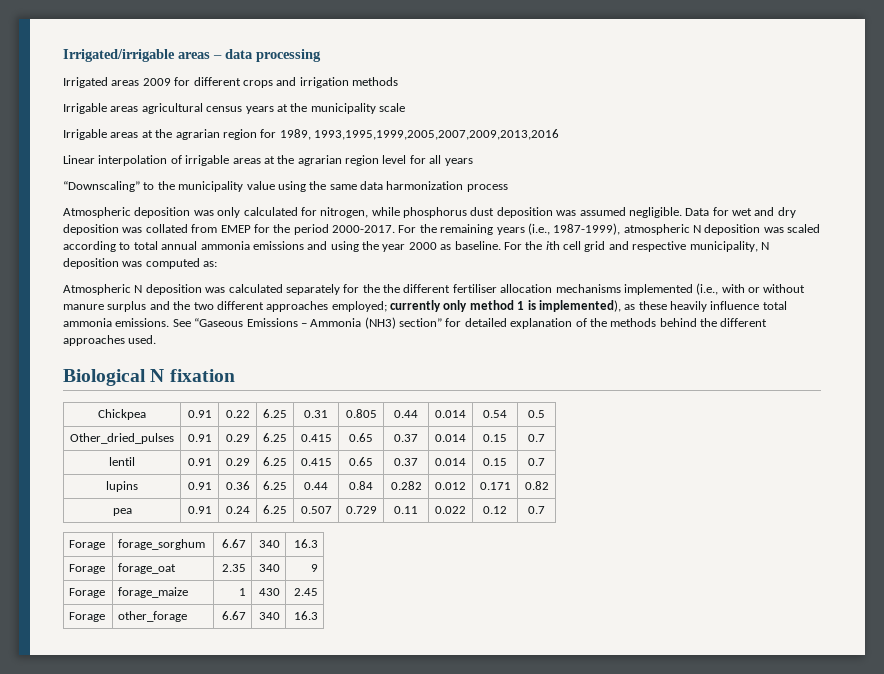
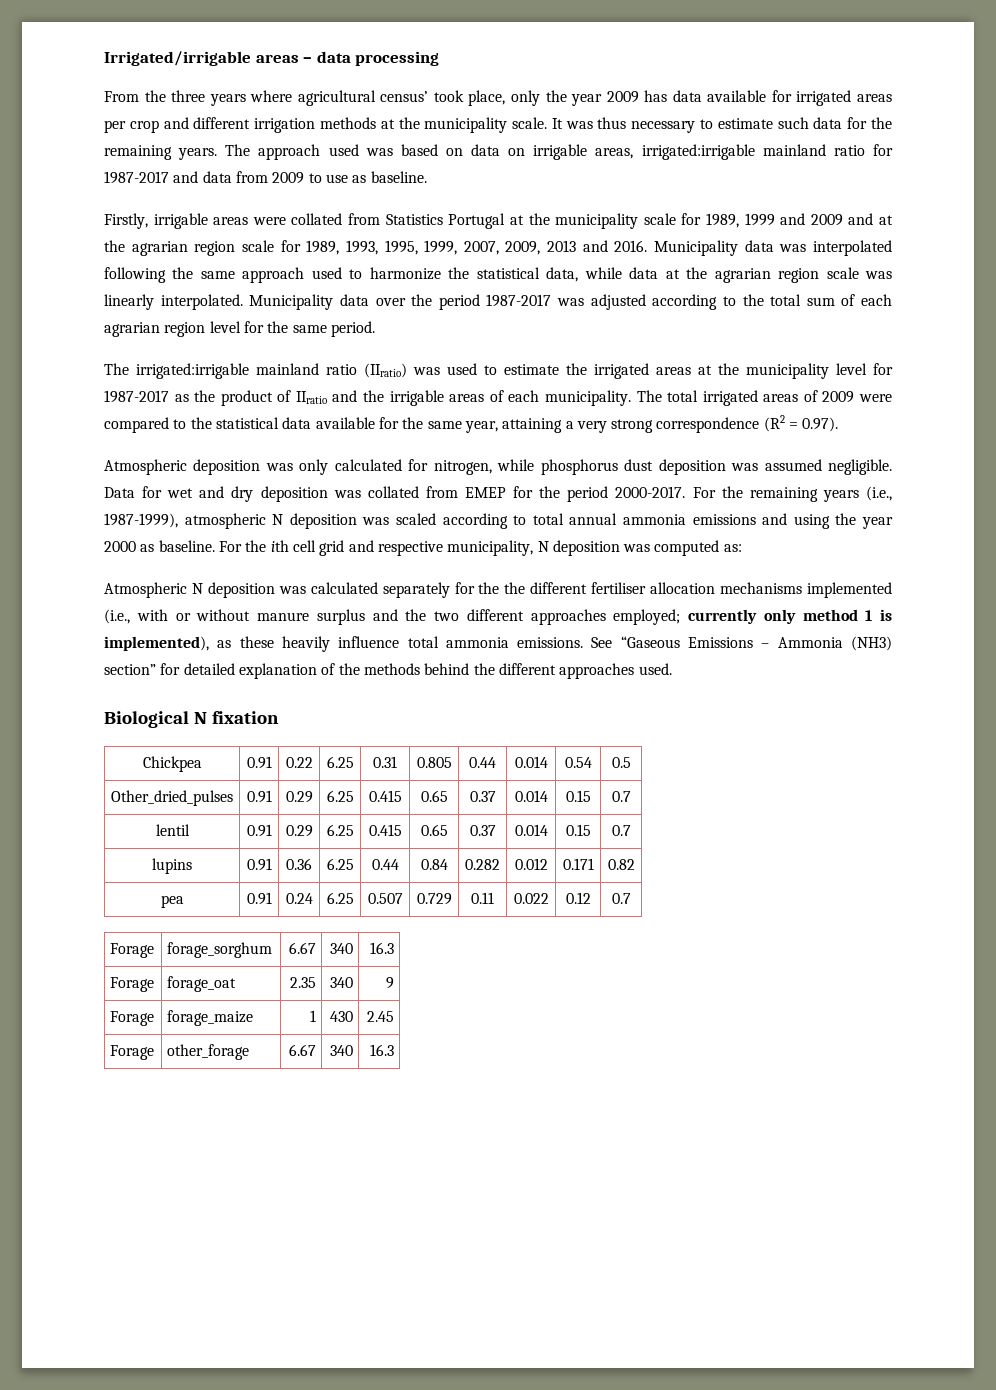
[63,77,398,88] [63,103,405,114] [63,129,559,140] [63,155,473,166] [63,181,508,192] Irrigated areas 2009 for different crops and irrigation methods // Irrigable areas agricultural census years at the municipality scale // Irrigable areas at the agrarian region for 1989, 1993,1995,1999,2005,2007,2009,2013,2016 // Linear interpolation of irrigable areas at the agrarian region level for all years // “Downscaling” to the municipality value using the same data harmonization process -> [104,90,892,106] [104,117,892,133] [104,144,893,160] [104,171,427,184] [104,213,893,229] [104,240,892,256] [104,267,893,283] [104,294,892,310] [104,321,375,337] [104,363,893,379] [104,390,892,406] [104,415,839,433] From the three years where agricultural census’ took place, only the year 2009 has data available for irrigated areas per crop and different irrigation methods at the municipality scale. It was thus necessary to estimate such data for the remaining years. The approach used was based on data on irrigable areas, irrigated:irrigable mainland ratio for 1987-2017 and data from 2009 to use as baseline. // Firstly, irrigable areas were collated from Statistics Portugal at the municipality scale for 1989, 1999 and 2009 and at the agrarian region scale for 1989, 1993, 1995, 1999, 2007, 2009, 2013 and 2016. Municipality data was interpolated following the same approach used to harmonize the statistical data, while data at the agrarian region scale was linearly interpolated. Municipality data over the period 1987-2017 was adjusted according to the total sum of each agrarian region level for the same period. // The irrigated:irrigable mainland ratio (IIratio) was used to estimate the irrigated areas at the municipality level for 1987-2017 as the product of IIratio and the irrigable areas of each municipality. The total irrigated areas of 2009 were compared to the statistical data available for the same year, attaining a very strong correspondence (R2 = 0.97).

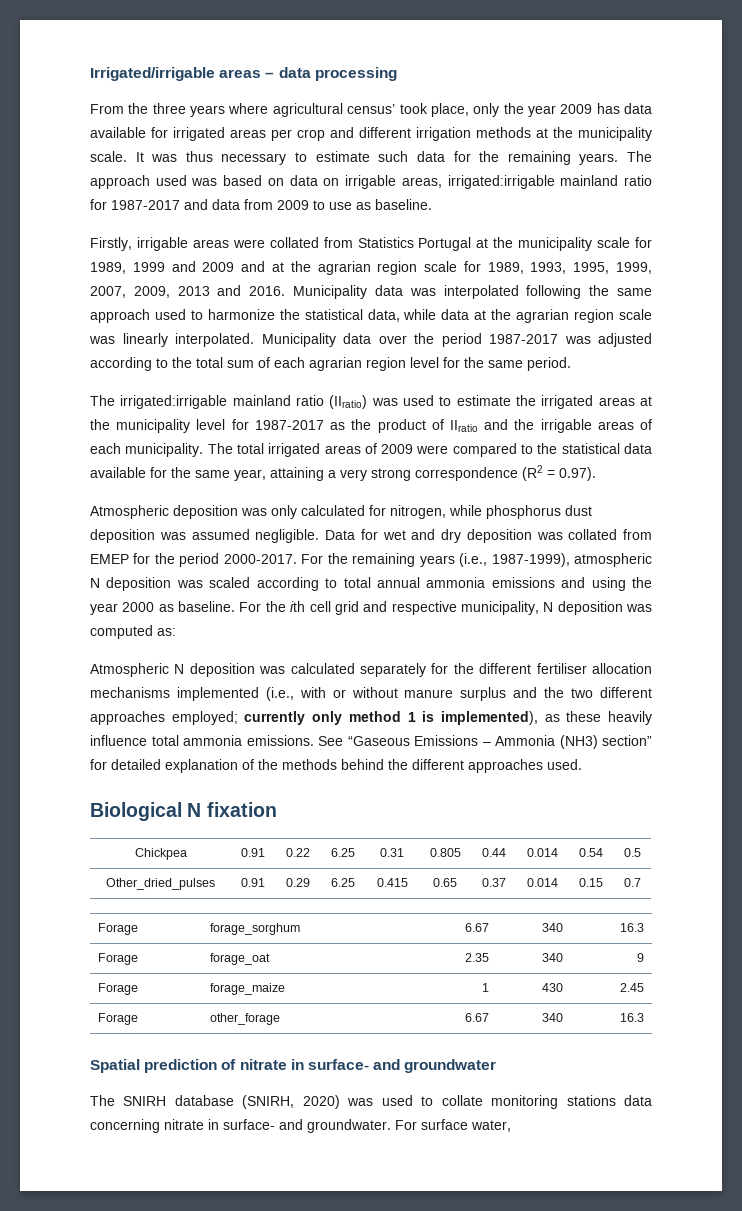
[504,582,526,594] the -> (474, 668) none
[155,824,190,836] [246,824,272,837] [285,825,313,837] [326,824,354,836] [368,824,402,836] [420,824,448,836] [469,825,496,836] [514,824,548,836] [565,824,591,836] [611,825,631,836] [152,858,192,874] [246,858,272,871] [286,858,312,870] [326,858,354,870] [371,859,399,870] [420,859,448,870] [465,859,500,870] [514,858,548,870] [562,858,594,870] [607,859,635,870] [160,895,184,908] [246,892,272,905] [285,893,313,904] [326,892,354,904] [367,893,403,904] [416,893,452,905] [471,892,494,904] [513,893,549,904] [565,892,591,904] [611,893,631,904] // lentil | 0.91 | 0.29 | 6.25 | 0.415 | 0.65 | 0.37 | 0.014 | 0.15 | 0.7 // lupins | 0.91 | 0.36 | 6.25 | 0.44 | 0.84 | 0.282 | 0.012 | 0.171 | 0.82 // pea | 0.91 | 0.24 | 6.25 | 0.507 | 0.729 | 0.11 | 0.022 | 0.12 | 0.7 -> (641, 882) none
(394, 1050) none -> [90,1059,497,1073] [90,1095,652,1109] [90,1119,511,1133] // Spatial prediction of nitrate in surface- and groundwater // The SNIRH database (SNIRH, 2020) was used to collate monitoring stations data concerning nitrate in surface- and groundwater. For surface water,

